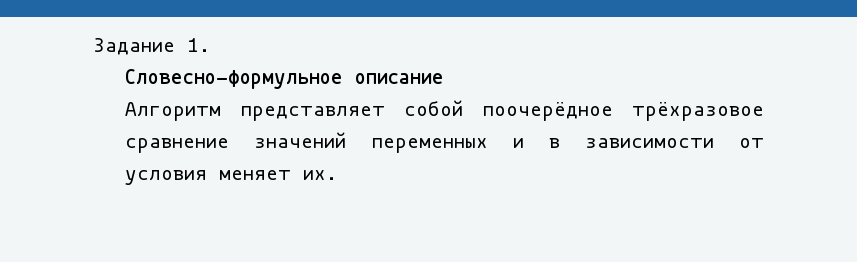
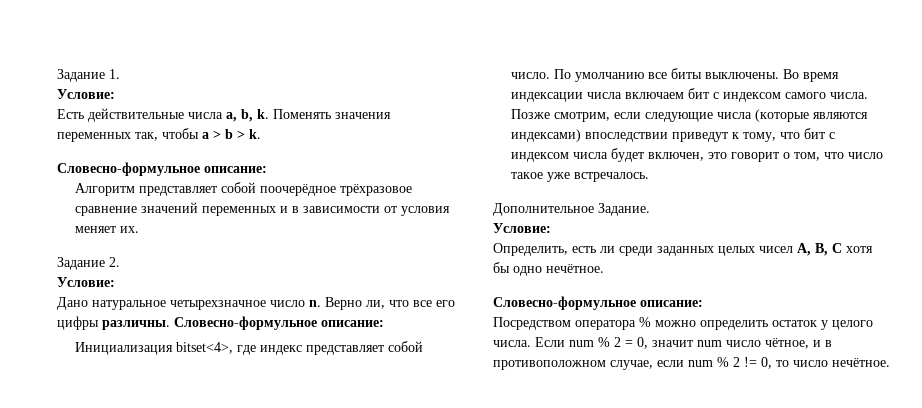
[124,69,444,89] // Словесно-формульное описание -> [57,89,115,99] [57,108,391,122] [57,128,261,142] [57,162,267,176] // Условие: // Есть действительные числа a, b, k. Поменять значения переменных так, чтобы a > b > k. // Словесно-формульное описание:
(337, 175) none -> [57,257,120,270] [57,277,115,287] [57,297,455,310] [57,316,384,330] [75,341,424,355] [511,68,840,82] [511,88,869,102] [511,109,869,122] [511,128,836,142] [511,148,884,162] [511,172,650,182] [493,203,650,216] [493,223,551,233] [493,243,873,256] [493,262,604,276] [493,296,703,310] [493,317,873,330] [493,337,832,349] [493,357,890,370] // Задание 2. // Условие: // Дано натуральное четырехзначное число n. Верно ли, что все его цифры различны. Словесно-формульное описание: // Инициализация bitset<4>, где индекс представляет собой число. По умолчанию все биты выключены. Во время индексации числа включаем бит с индексом самого числа. Позже смотрим, если следующие числа (которые являются индексами) впоследствии приведут к тому, что бит с индексом числа будет включен, это говорит о том, что число такое уже встречалось. // Дополнительное Задание. // Условие: // Определить, есть ли среди заданных целых чисел A, B, C хотя бы одно нечётное. // Словесно-формульное описание: // Посредством оператора % можно определить остаток у целого числа. Если num % 2 = 0, значит num число чётное, и в противоположном случае, если num % 2 != 0, то число нечётное.

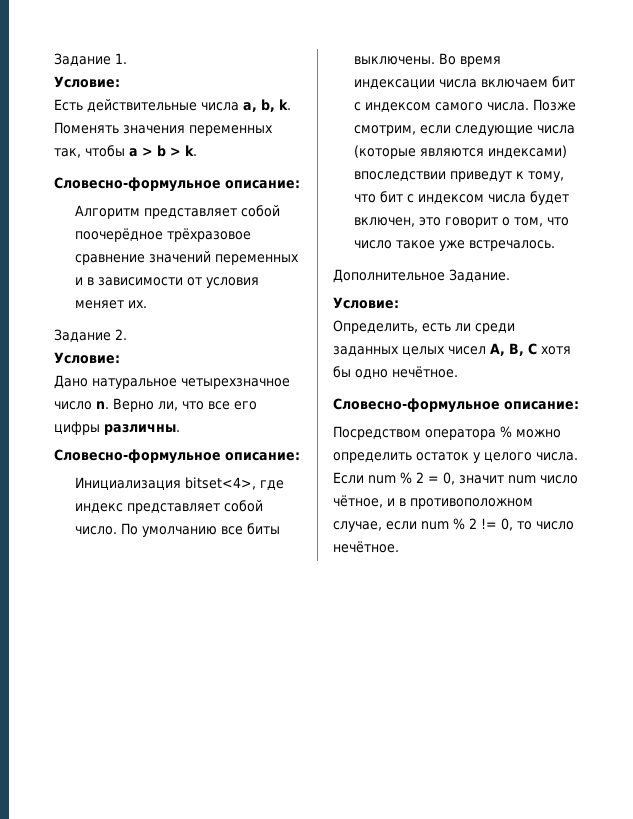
(170, 325) none -> (180, 429) //

